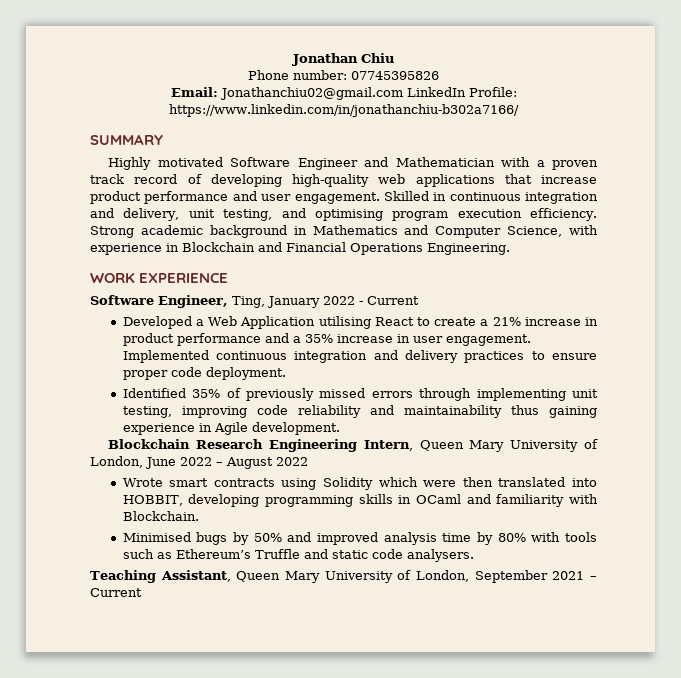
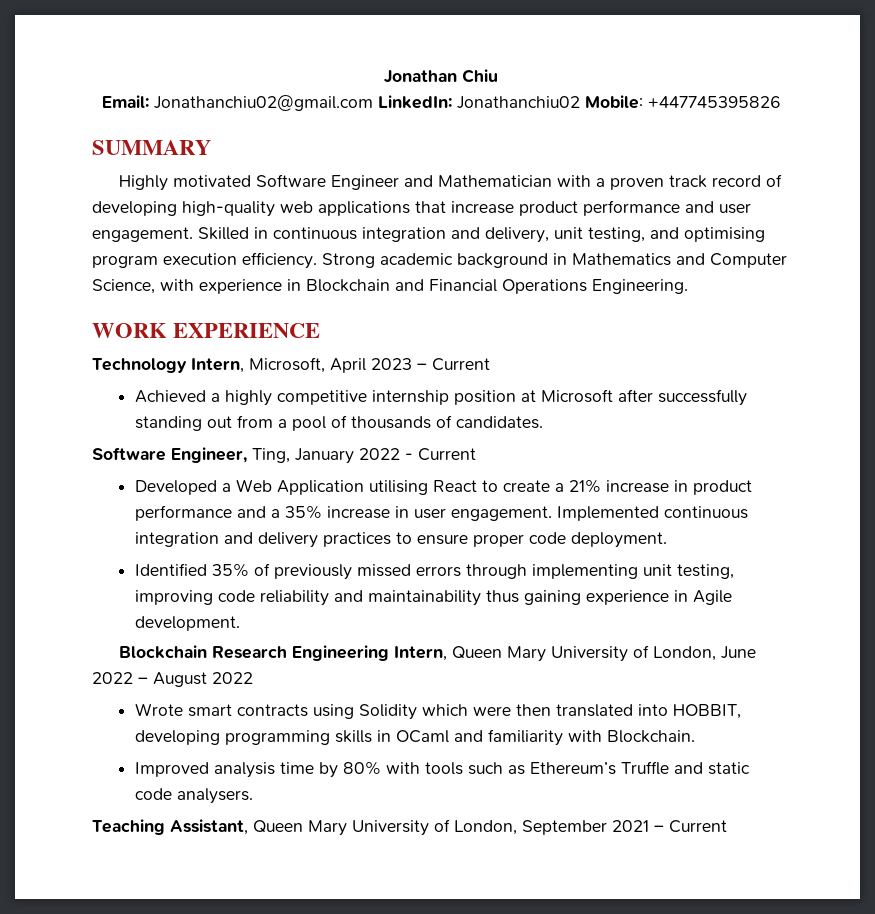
[248,70,439,80] // Phone number: 07745395826 -> (498, 76) none
[406,87,517,97] [169,104,520,117] LinkedIn Profile: https://www.linkedin.com/in/jonathanchiu-b302a7166/ -> [377,95,781,109] LinkedIn: Jonathanchiu02 Mobile: +447745395826
(229, 278) none -> [92,357,490,373] [135,389,748,406] [135,415,544,431] // Technology Intern, Microsoft, April 2023 – Current // Achieved a highly competitive internship position at Microsoft after successfully standing out from a pool of thousands of candidates.
[122,532,379,545] Minimised bugs by 50% and improved -> [135,762,210,777] Improved

